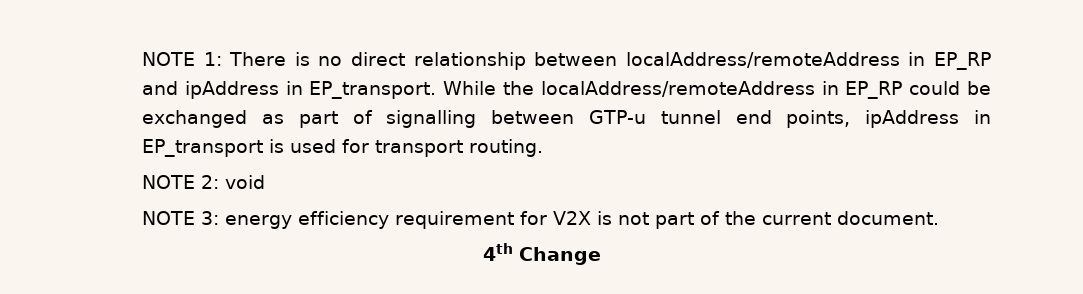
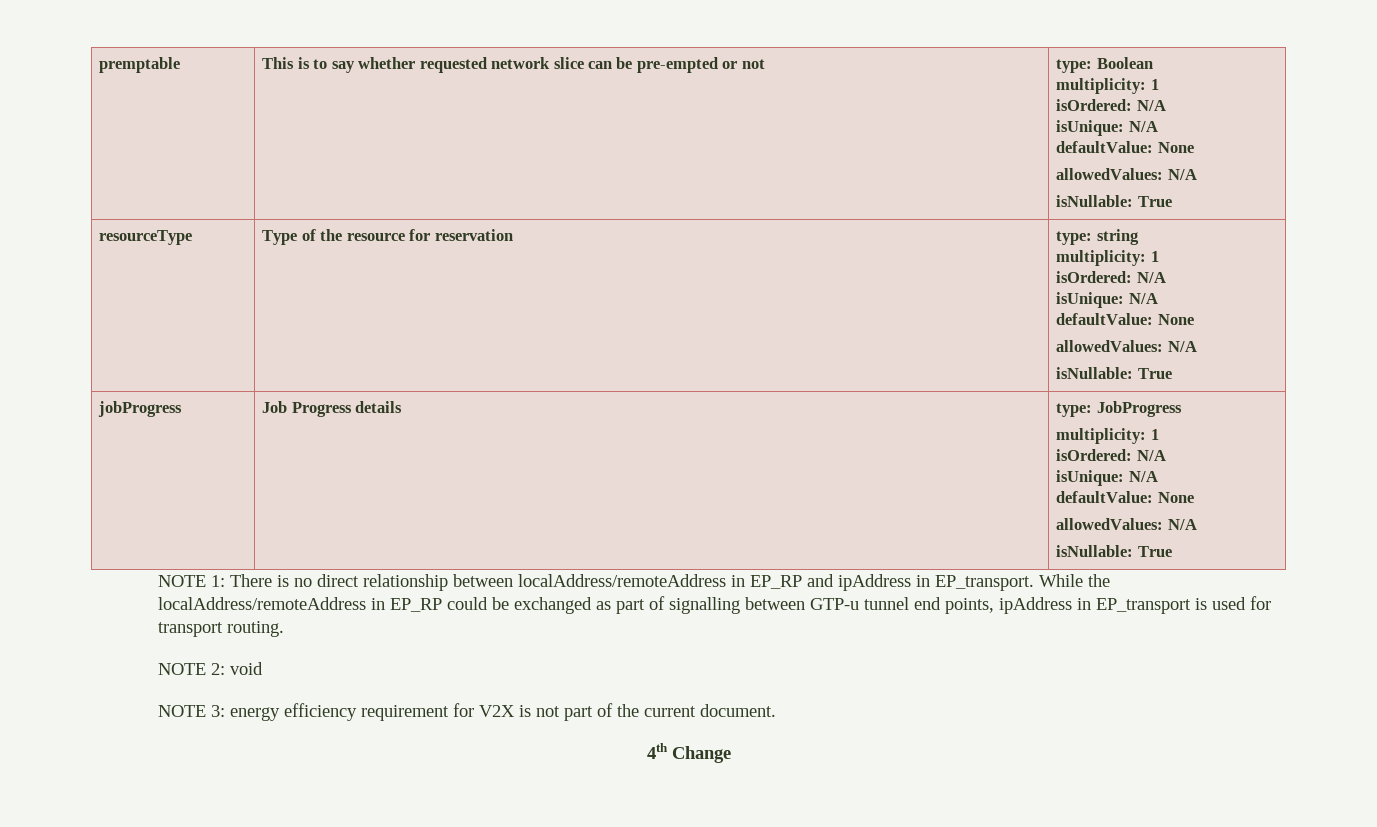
(142, 59) none -> [99,57,181,73] [262,57,765,73] [1056,57,1153,73] [1056,78,1159,94] [1056,99,1166,111] [1056,120,1158,136] [1056,141,1194,153] [1056,168,1197,180] [1056,195,1172,207] [99,230,193,245] [262,229,513,245] [1056,229,1139,245] [1056,250,1159,266] [1056,271,1166,283] [1056,292,1158,308] [1056,313,1194,325] [1056,340,1197,352] [1056,367,1172,379] [98,401,183,417] [262,401,403,417] [1056,401,1182,417] [1056,428,1159,444] [1056,449,1166,461] [1056,470,1158,486] [1056,491,1194,503] [1056,518,1197,530] [1056,545,1172,557] premptable | This is to say whether requested network slice can be pre-empted or not | type: Boolean // multiplicity: 1 // isOrdered: N/A // isUnique: N/A // defaultValue: None // allowedValues: N/A // isNullable: True // resourceType | Type of the resource for reservation | type: string // multiplicity: 1 // isOrdered: N/A // isUnique: N/A // defaultValue: None // allowedValues: N/A // isNullable: True // jobProgress | Job Progress details | type: JobProgress // multiplicity: 1 // isOrdered: N/A // isUnique: N/A // defaultValue: None // allowedValues: N/A // isNullable: True //

